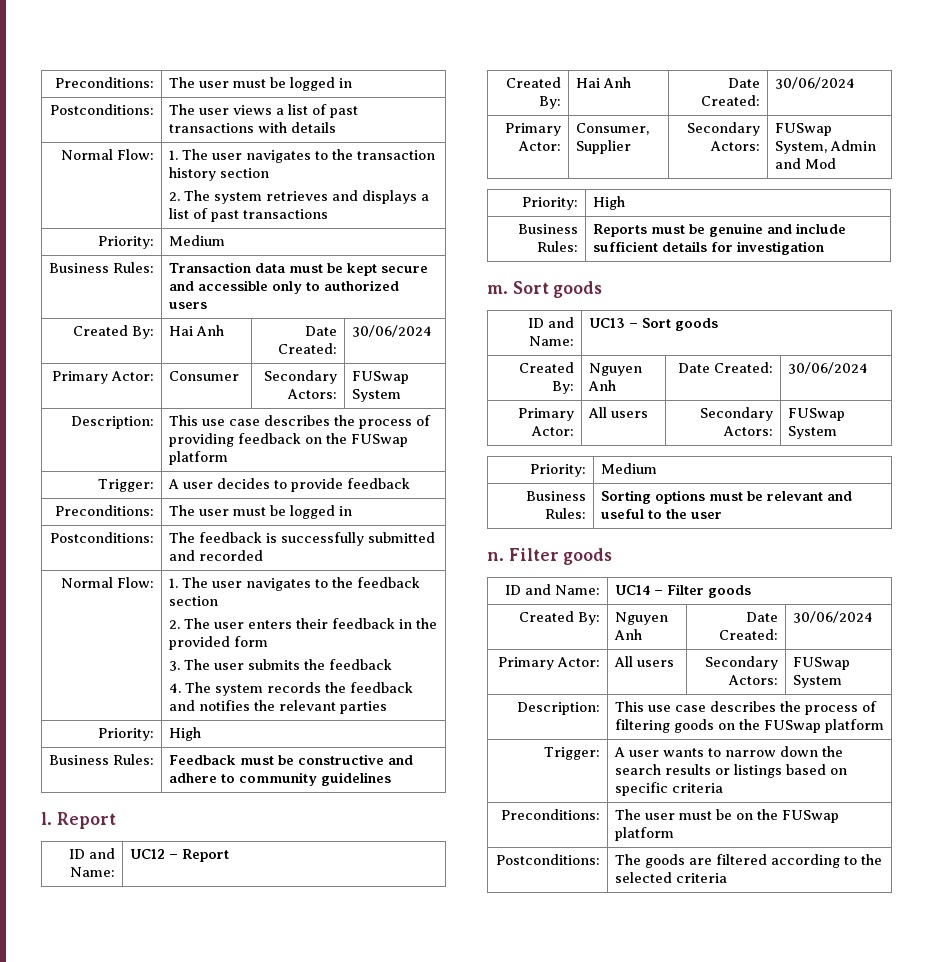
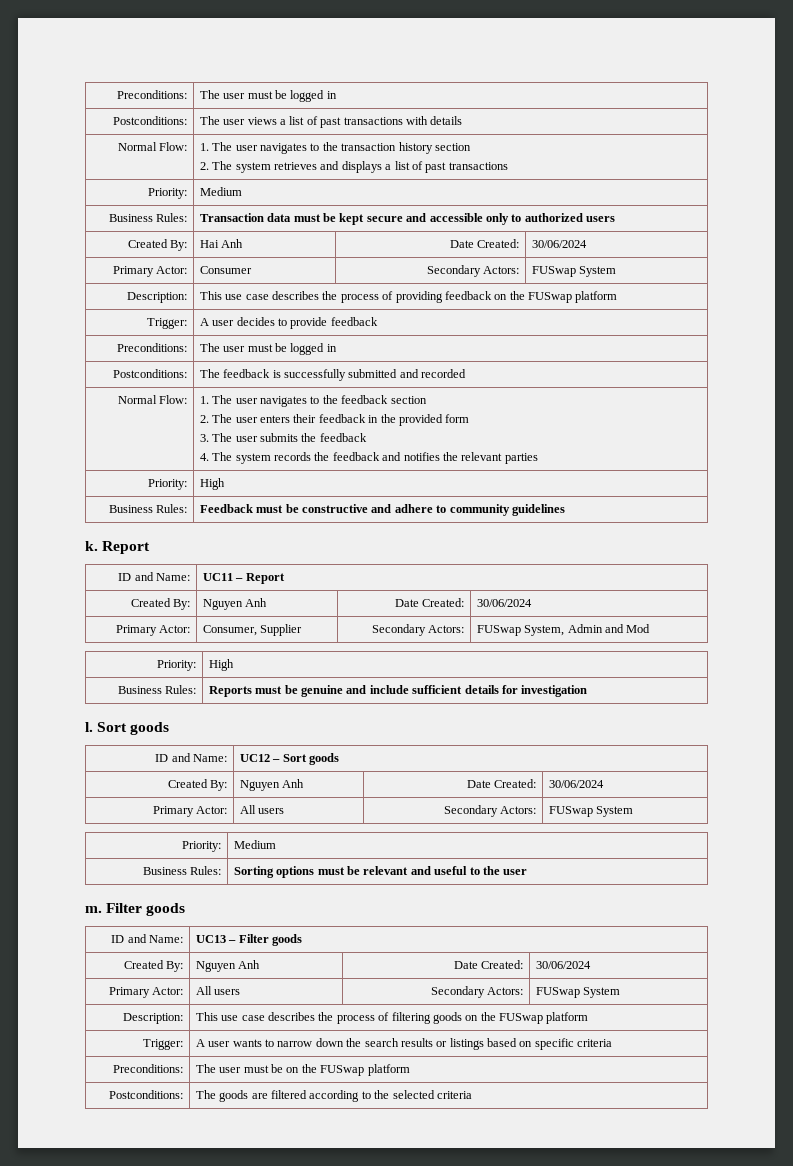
[41,812,52,825] l. -> [85,541,98,551] k.
[129,849,165,859] UC12 -> [202,573,233,581] UC11
[575,78,600,88] Hai -> [202,599,243,610] Nguyen
[487,285,508,294] m. -> [85,722,93,732] l.
[588,318,625,328] UC13 -> [239,754,270,762] UC12
[487,552,504,561] n. -> [85,906,102,913] m.
[614,585,650,595] UC14 -> [195,935,226,943] UC13

